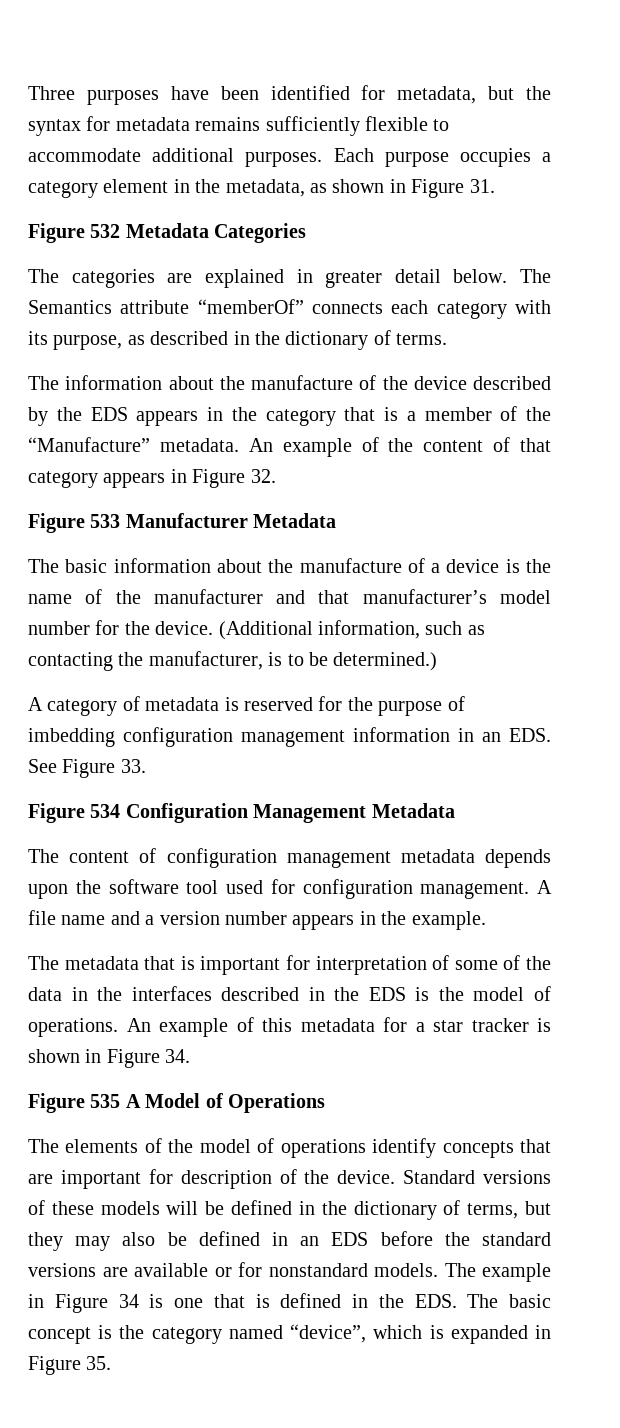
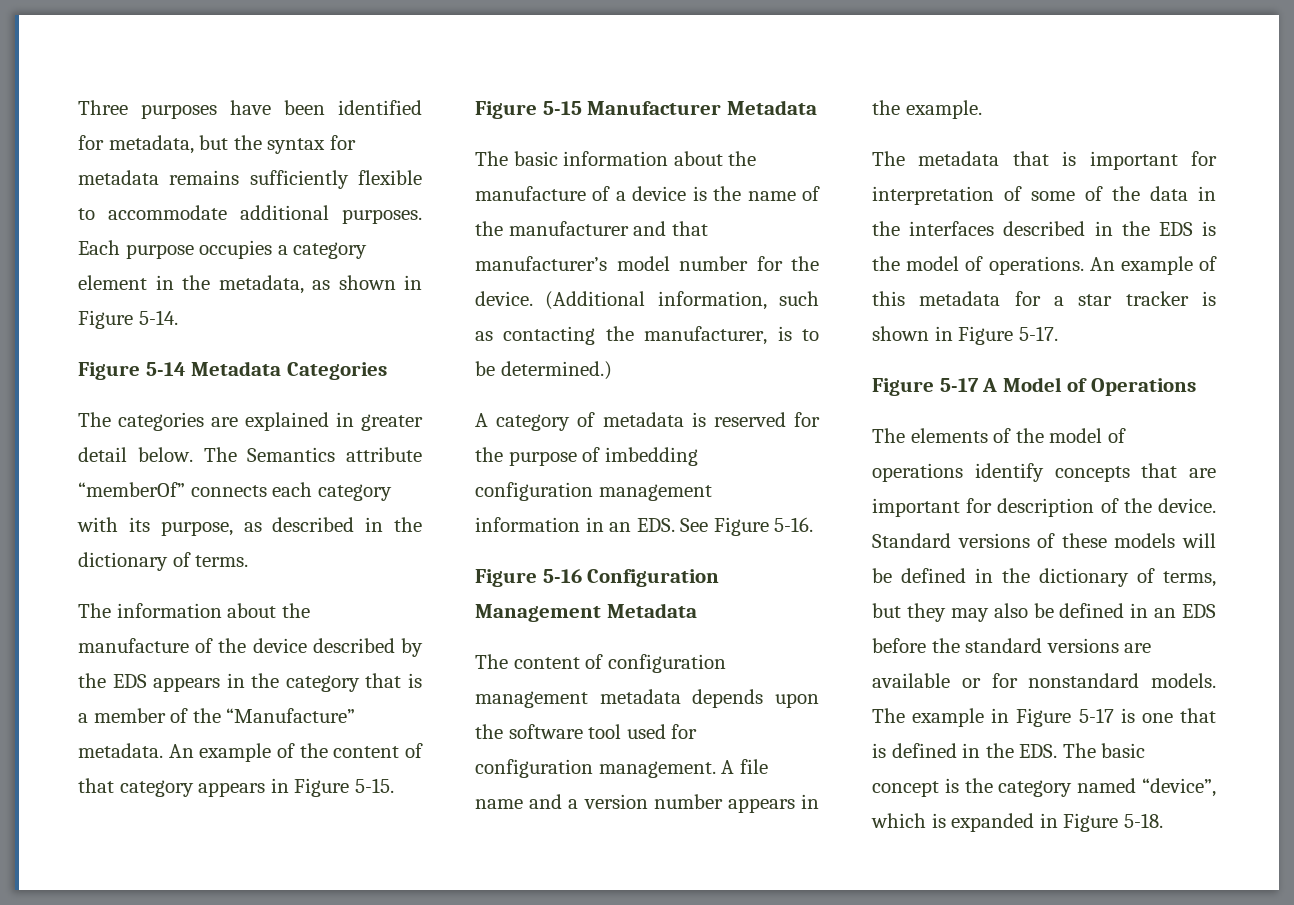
[469,179,495,193] [28,223,121,243] 31. // Figure 532 -> [138,310,178,325] [78,362,186,380] 5-14. // Figure 5-14
[250,469,276,483] [28,513,121,533] 32. // Figure 533 -> [354,778,394,793] [475,101,582,119] 5-15. // Figure 5-15
[120,759,146,773] [28,803,121,823] 33. // Figure 534 -> [774,517,814,532] [475,569,582,587] 5-16. // Figure 5-16
[165,1049,191,1063] [28,1093,121,1113] 34. // Figure 535 -> [1018,326,1058,341] [872,378,979,396] 5-17. // Figure 5-17
[118,1294,139,1308] 34 -> [1078,708,1114,723] 5-17
[86,1356,112,1370] 35. -> [1123,813,1163,828] 5-18.

